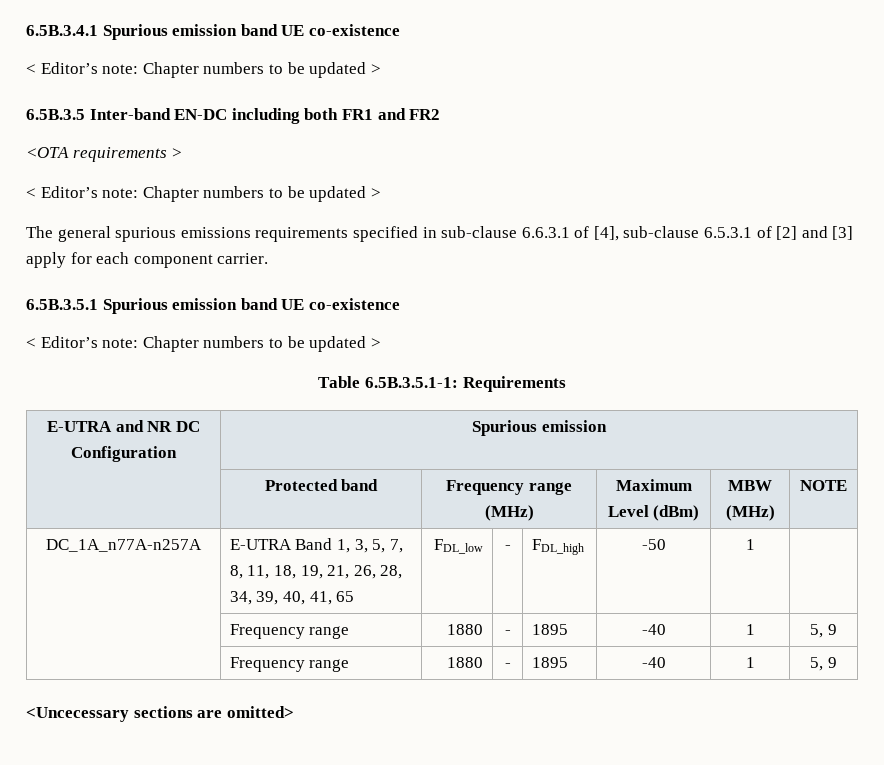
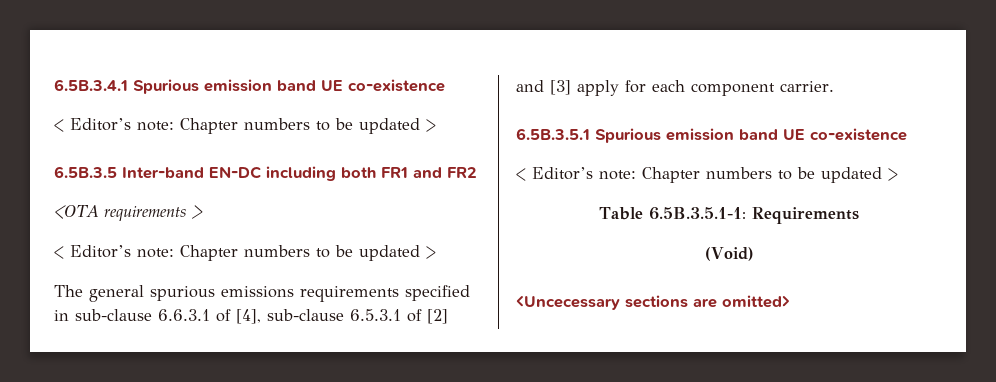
[47,420,200,432] [71,446,177,462] [472,420,607,436] [264,479,379,491] [446,480,572,495] [484,505,534,521] [615,479,692,491] [607,505,700,521] [728,480,772,491] [725,505,775,521] [800,480,847,491] [46,539,202,552] [229,538,403,553] [229,565,403,579] [229,591,355,605] [434,539,484,554] [504,545,511,550] [531,539,584,555] [641,539,666,550] [745,539,755,550] [229,624,350,639] [447,624,484,635] [504,630,511,635] [531,624,568,635] [641,624,666,635] [745,624,755,635] [810,624,837,638] [229,657,350,672] [447,657,484,668] [504,663,511,668] [531,657,568,668] [641,657,666,668] [745,657,755,668] [810,657,837,671] // E-UTRA and NR DC Configuration | Spurious emission // | Protected band | Frequency range (MHz) | Maximum Level (dBm) | MBW (MHz) | NOTE // DC_1A_n77A-n257A | E-UTRA Band 1, 3, 5, 7, 8, 11, 18, 19, 21, 26, 28, 34, 39, 40, 41, 65 | FDL_low | - | FDL_high | -50 | 1 | // | Frequency range | 1880 | - | 1895 | -40 | 1 | 5, 9 // | Frequency range | 1880 | - | 1895 | -40 | 1 | 5, 9 -> [704,247,754,261] // (Void)

